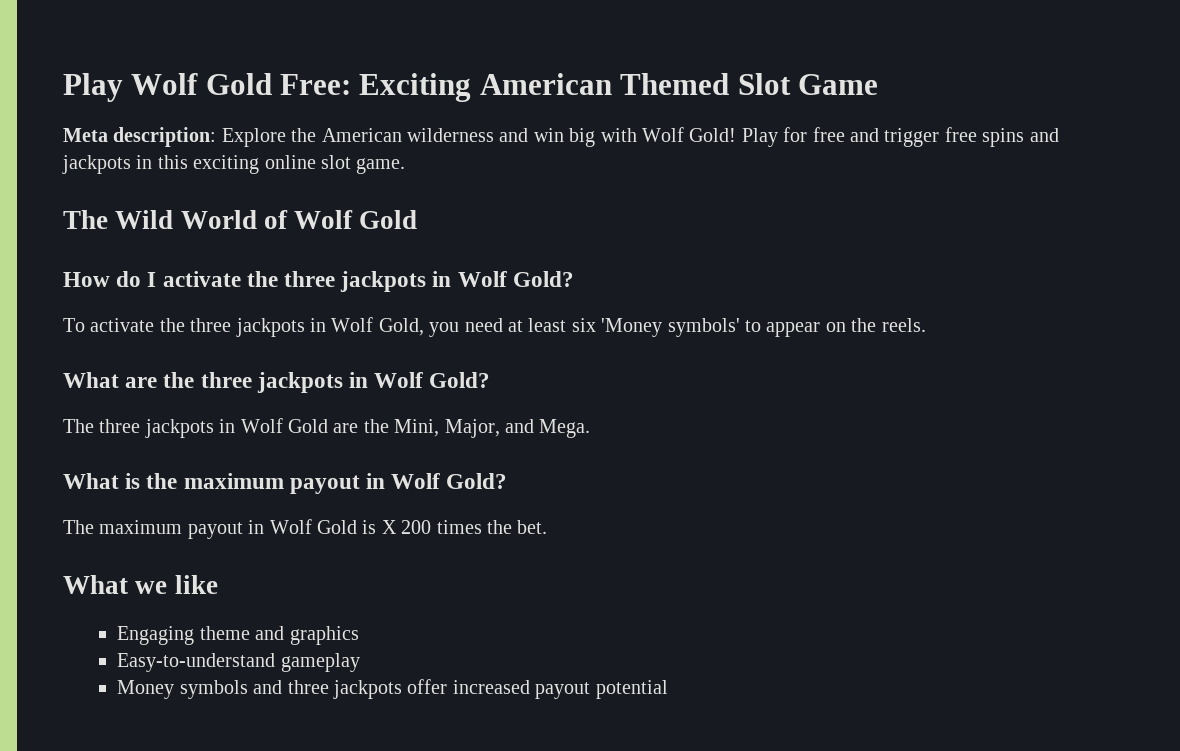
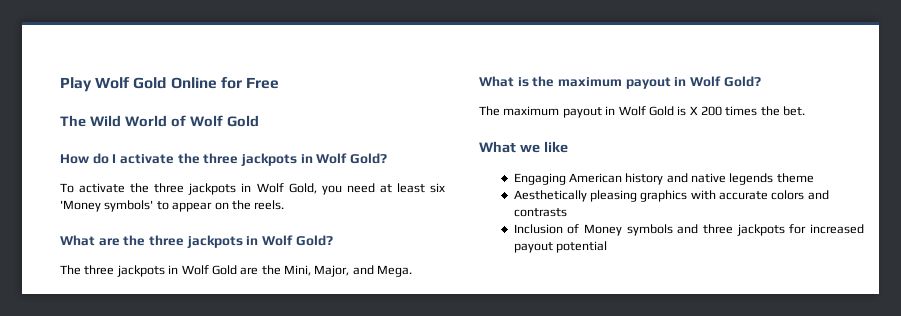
[280,73,878,102] [63,127,1059,147] [62,155,406,174] Free: Exciting American Themed Slot Game // Meta description: Explore the American wilderness and win big with Wolf Gold! Play for free and trigger free spins and jackpots in this exciting online slot game. -> [170,77,279,89] Online for Free
[199,626,359,645] [117,653,360,672] theme and graphics // Easy-to-understand gameplay // -> [568,173,814,185] [513,190,829,202] [513,208,567,217] [513,224,580,234] American history and native legends theme // Aesthetically pleasing graphics with accurate colors and contrasts // Inclusion of
[407,679,448,694] offer -> [789,224,807,234] for

